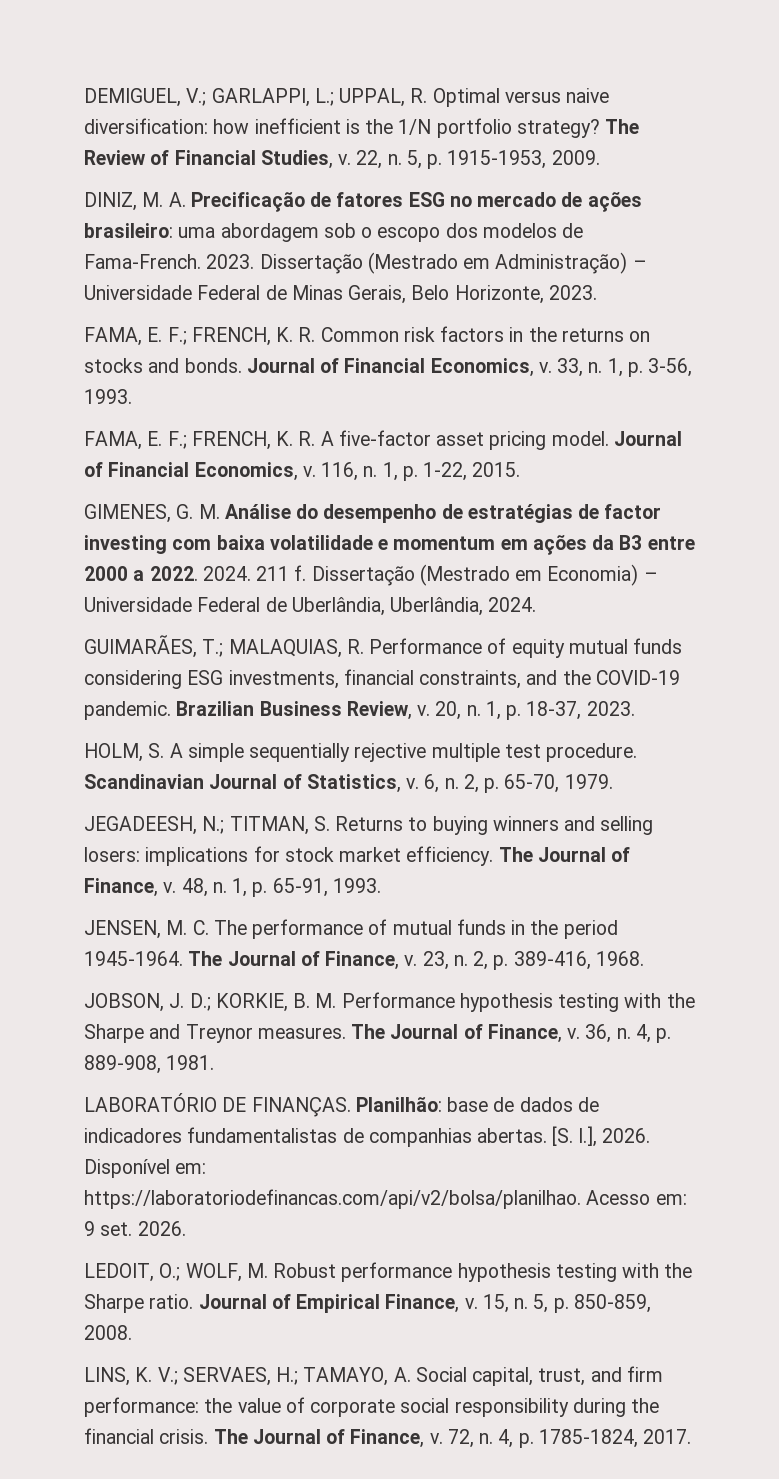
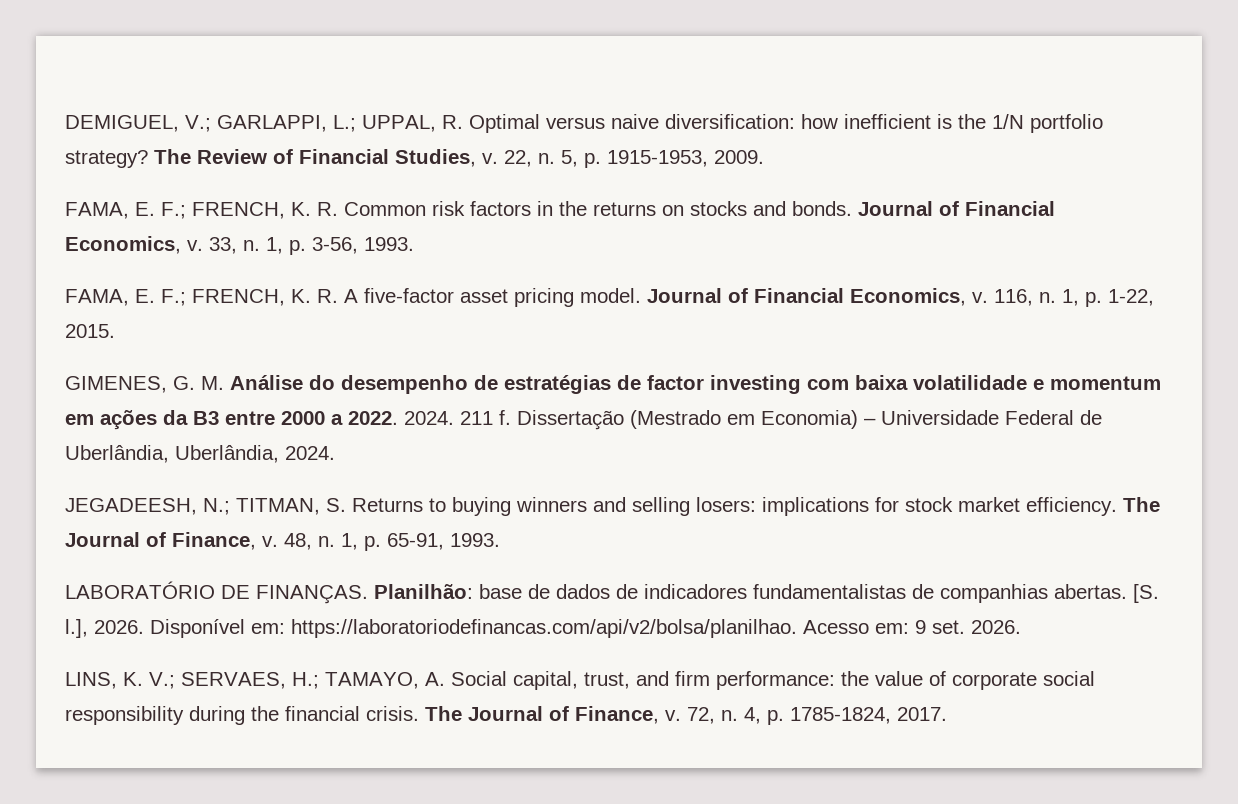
[84,192,642,212] [84,223,584,242] [84,252,647,274] [84,285,597,304] // DINIZ, M. A. Precificação de fatores ESG no mercado de ações brasileiro: uma abordagem sob o escopo dos modelos de Fama-French. 2023. Dissertação (Mestrado em Administração) – Universidade Federal de Minas Gerais, Belo Horizonte, 2023. -> (764, 157) none
[84,635,683,658] [84,669,680,689] [84,701,635,720] [84,743,638,762] [84,774,613,793] // GUIMARÃES, T.; MALAQUIAS, R. Performance of equity mutual funds considering ESG investments, financial constraints, and the COVID-19 pandemic. Brazilian Business Review, v. 20, n. 1, p. 18-37, 2023. // HOLM, S. A simple sequentially rejective multiple test procedure. Scandinavian Journal of Statistics, v. 6, n. 2, p. 65-70, 1979. -> (335, 453) none
[84,919,618,939] [84,951,644,970] [84,992,695,1012] [84,1024,672,1043] [84,1055,215,1074] // JENSEN, M. C. The performance of mutual funds in the period 1945-1964. The Journal of Finance, v. 23, n. 2, p. 389-416, 1968. // JOBSON, J. D.; KORKIE, B. M. Performance hypothesis testing with the Sharpe and Treynor measures. The Journal of Finance, v. 36, n. 4, p. 889-908, 1981. -> (500, 540) none
[84,1262,693,1282] [84,1294,651,1313] [84,1325,132,1340] // LEDOIT, O.; WOLF, M. Robust performance hypothesis testing with the Sharpe ratio. Journal of Empirical Finance, v. 15, n. 5, p. 850-859, 2008. -> (1021, 627) none

